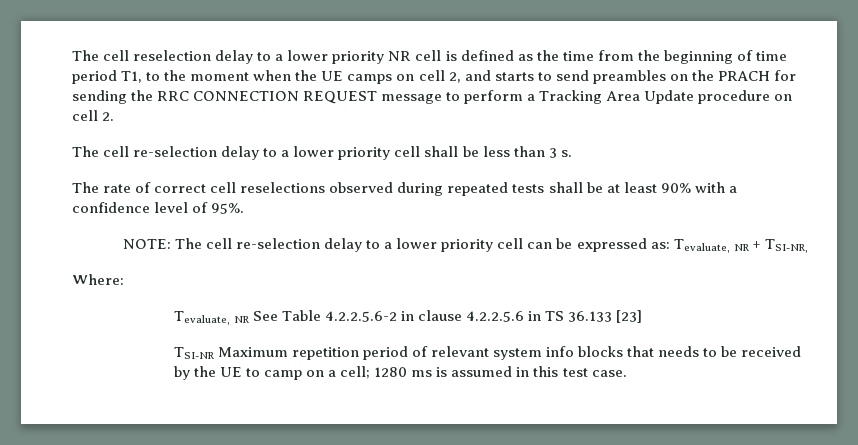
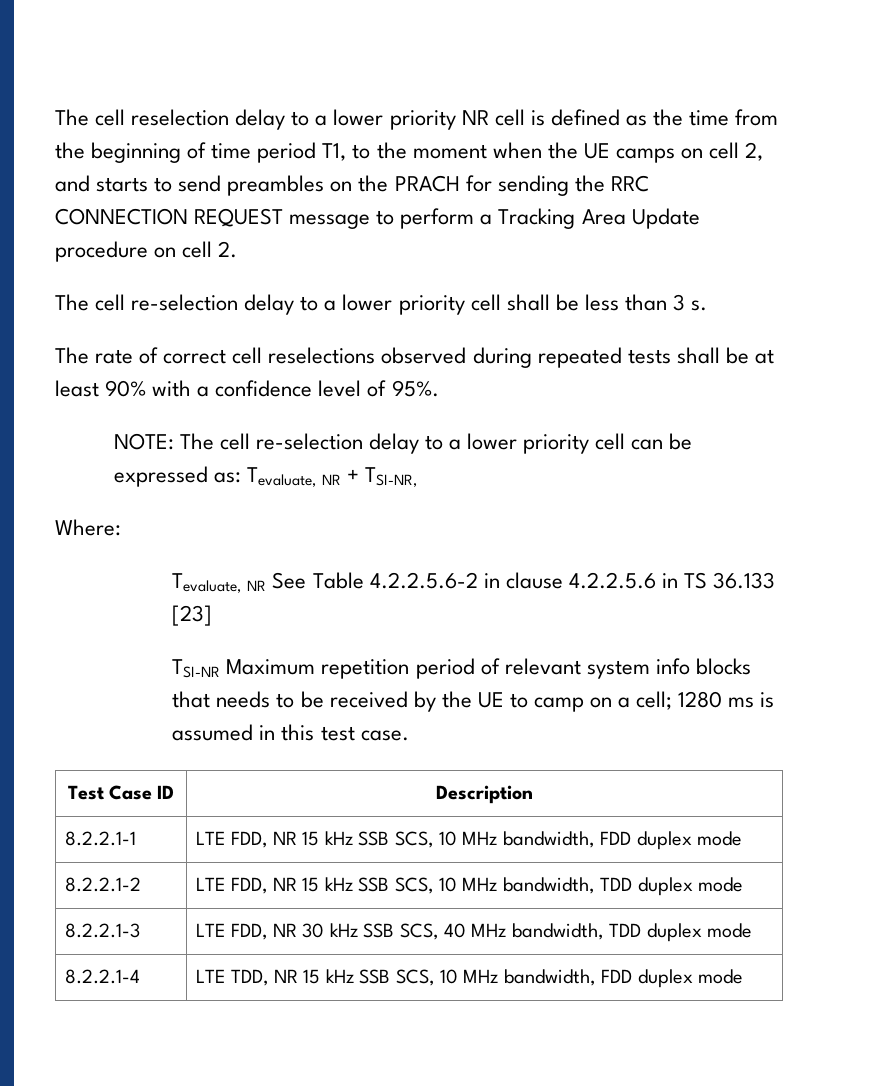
(627, 373) none -> [67,785,175,800] [436,785,533,804] [65,831,137,846] [196,831,742,850] [65,877,142,892] [196,877,743,896] [65,923,141,938] [196,923,752,942] [65,969,141,984] [196,969,743,988] // Test Case ID | Description // 8.2.2.1-1 | LTE FDD, NR 15 kHz SSB SCS, 10 MHz bandwidth, FDD duplex mode // 8.2.2.1-2 | LTE FDD, NR 15 kHz SSB SCS, 10 MHz bandwidth, TDD duplex mode // 8.2.2.1-3 | LTE FDD, NR 30 kHz SSB SCS, 40 MHz bandwidth, TDD duplex mode // 8.2.2.1-4 | LTE TDD, NR 15 kHz SSB SCS, 10 MHz bandwidth, FDD duplex mode

